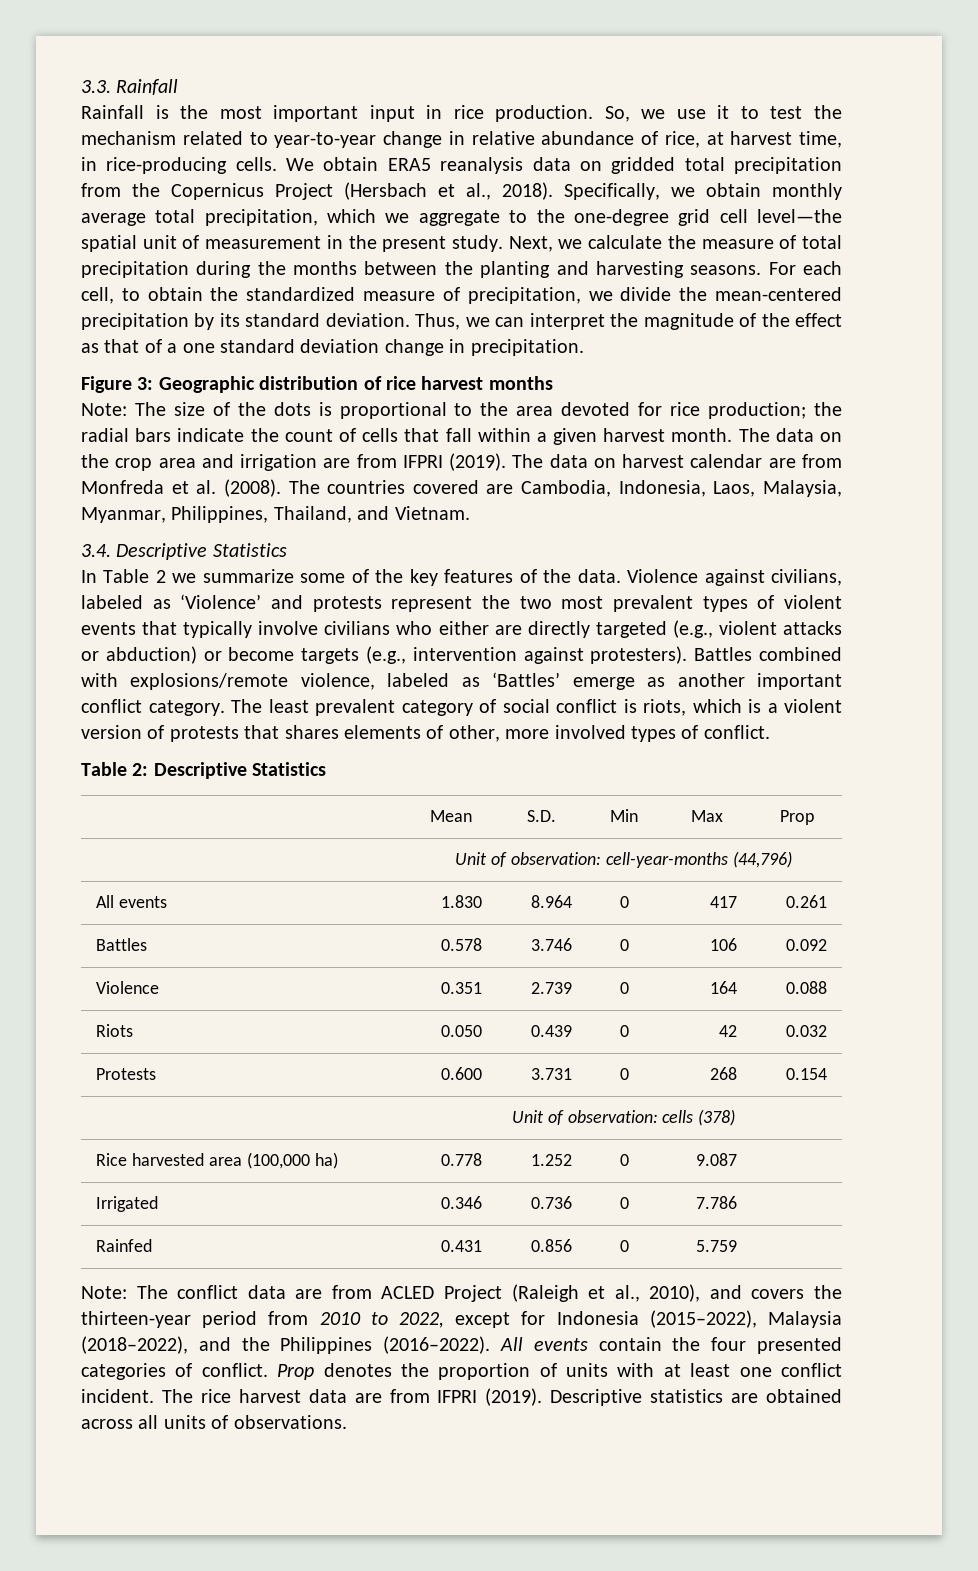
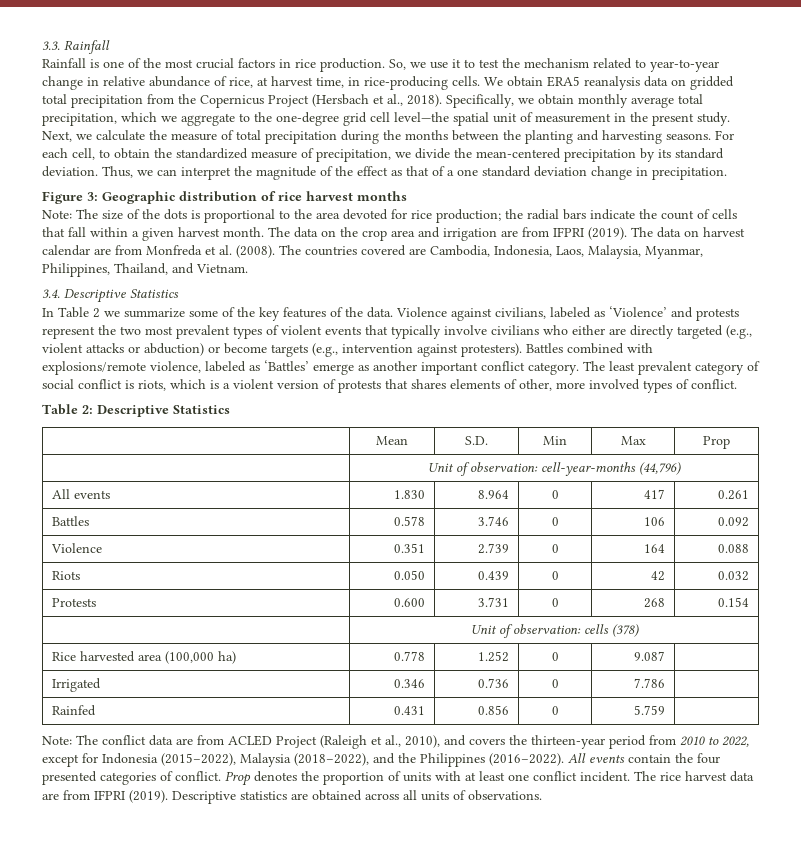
[180,105,415,122] the most important input -> [103,58,275,69] one of the most crucial factors

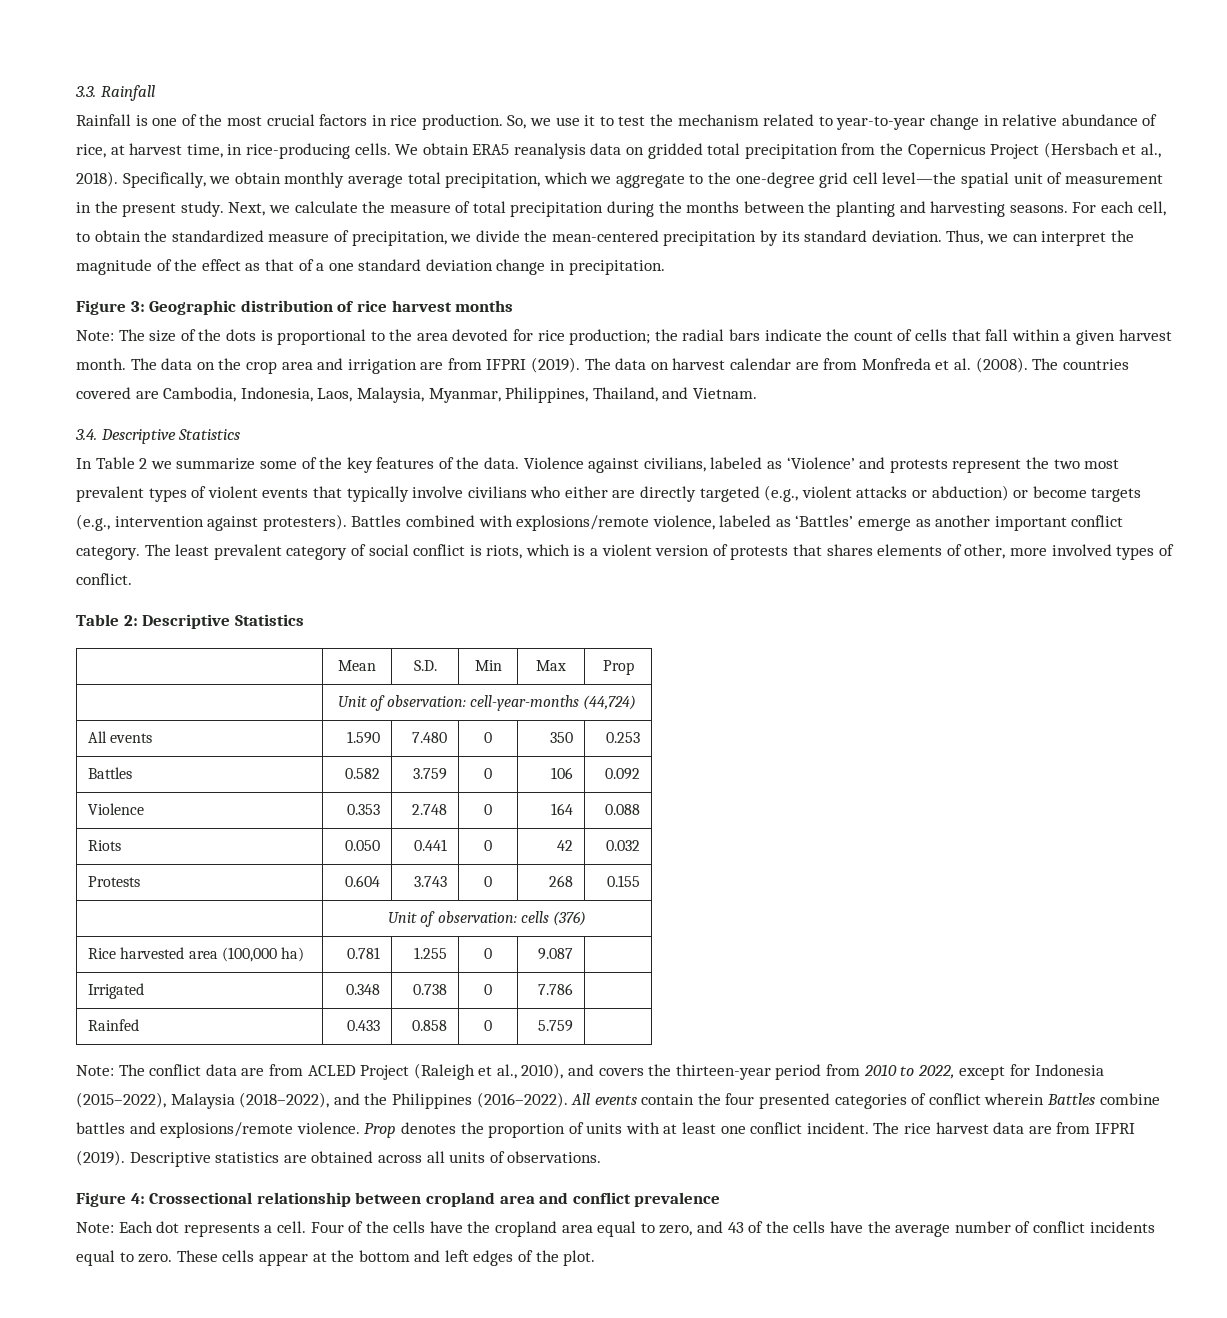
[639,462,681,475] (44,796) -> [583,695,637,710] (44,724)
[393,490,425,499] [477,490,509,499] [551,490,559,499] [643,489,665,499] [717,490,749,500] 1.830 | 8.964 | 0 | 417 | 0.261 -> [346,731,380,744] [411,732,447,743] [484,732,492,743] [549,732,573,743] [605,732,640,743] 1.590 | 7.480 | 0 | 350 | 0.253
[393,516,425,526] [477,516,509,526] 0.578 | 3.746 -> [344,768,380,779] [412,768,447,780] 0.582 | 3.759
[393,543,425,553] [477,543,509,554] 0.351 | 2.739 -> [346,804,380,815] [411,804,447,815] 0.353 | 2.748
[477,571,509,580] 0.439 -> [413,839,447,851] 0.441
[393,598,425,607] [477,597,509,607] 0.600 | 3.731 -> [344,875,380,887] [413,876,447,887] 0.604 | 3.743
[717,597,749,607] 0.154 -> [606,875,640,887] 0.155
[611,624,639,637] (378) -> [552,911,586,926] (376)
[393,651,425,661] [477,651,509,662] 0.778 | 1.252 -> [346,947,380,959] [413,947,447,959] 0.781 | 1.255
[393,679,425,688] [477,678,509,688] 0.346 | 0.736 -> [345,984,380,995] [412,984,447,995] 0.348 | 0.738
[393,706,425,715] [477,705,509,715] 0.431 | 0.856 -> [346,1020,380,1031] [411,1020,447,1031] 0.433 | 0.858
[175,771,221,781] conflict. -> [928,1093,1160,1105] [76,1122,360,1138] conflict wherein Battles combine battles and explosions/remote violence.
(542, 795) none -> [76,1192,721,1207] [76,1221,1155,1237] [76,1250,596,1266] // Figure 4: Crossectional relationship between cropland area and conflict prevalence // Note: Each dot represents a cell. Four of the cells have the cropland area equal to zero, and 43 of the cells have the average number of conflict incidents equal to zero. These cells appear at the bottom and left edges of the plot.

